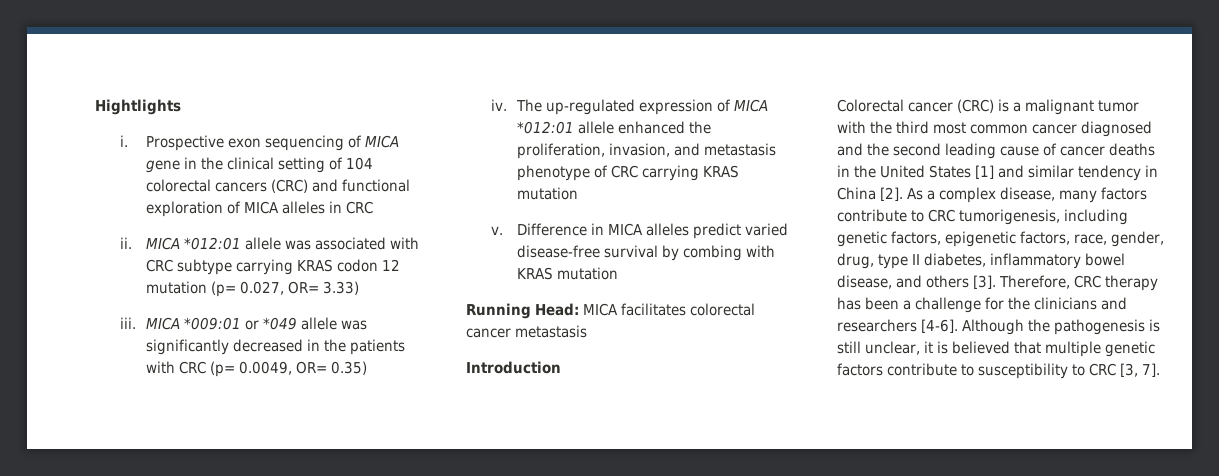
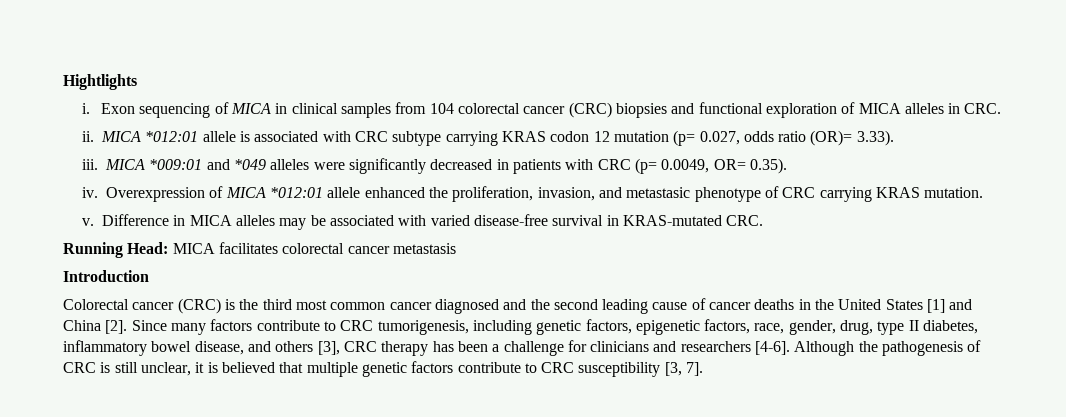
[145,135,261,151] Prospective exon -> [101,103,136,114] Exon
[145,157,374,173] [145,179,308,193] gene in the clinical setting of 104 colorectal cancers (CRC) -> [275,102,667,118] in clinical samples from 104 colorectal cancer (CRC) biopsies
[346,201,374,214] CRC -> [964,103,1002,114] CRC.
[284,240,311,250] was -> [240,131,251,142] is
[287,281,360,295] OR= 3.33) -> [743,130,894,146] odds ratio (OR)= 3.33).
[244,317,368,330] or *049 allele was -> [206,159,345,170] and *049 alleles were
[323,339,346,352] the -> (509, 164) none
[331,361,368,375] 0.35) -> [749,158,787,174] 0.35).
[515,99,713,115] The up-regulated expression -> [106,187,206,202] Overexpression
[703,143,776,156] metastasis -> [626,187,691,198] metastasic
[516,187,578,200] mutation -> [924,187,984,198] mutation.
[693,223,789,239] [516,245,776,261] [516,267,618,280] predict varied disease-free survival by combing with KRAS mutation -> [279,214,764,230] may be associated with varied disease-free survival in KRAS-mutated CRC.
[1013,99,1140,115] [837,121,866,133] a malignant tumor with -> (235, 304) none
[1028,165,1159,181] [837,187,1056,203] similar tendency in China [2]. As a complex disease, -> [63,320,167,334] China [2]. Since
[973,275,1071,289] [3]. Therefore, -> [317,341,340,355] [3],
[1008,297,1031,310] the -> (587, 346) none
(1146, 327) none -> [967,340,982,352] [63,362,96,373] of CRC
[978,363,1117,379] susceptibility to CRC -> [541,362,661,377] CRC susceptibility

